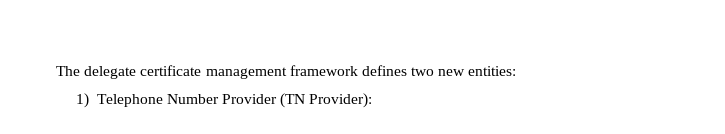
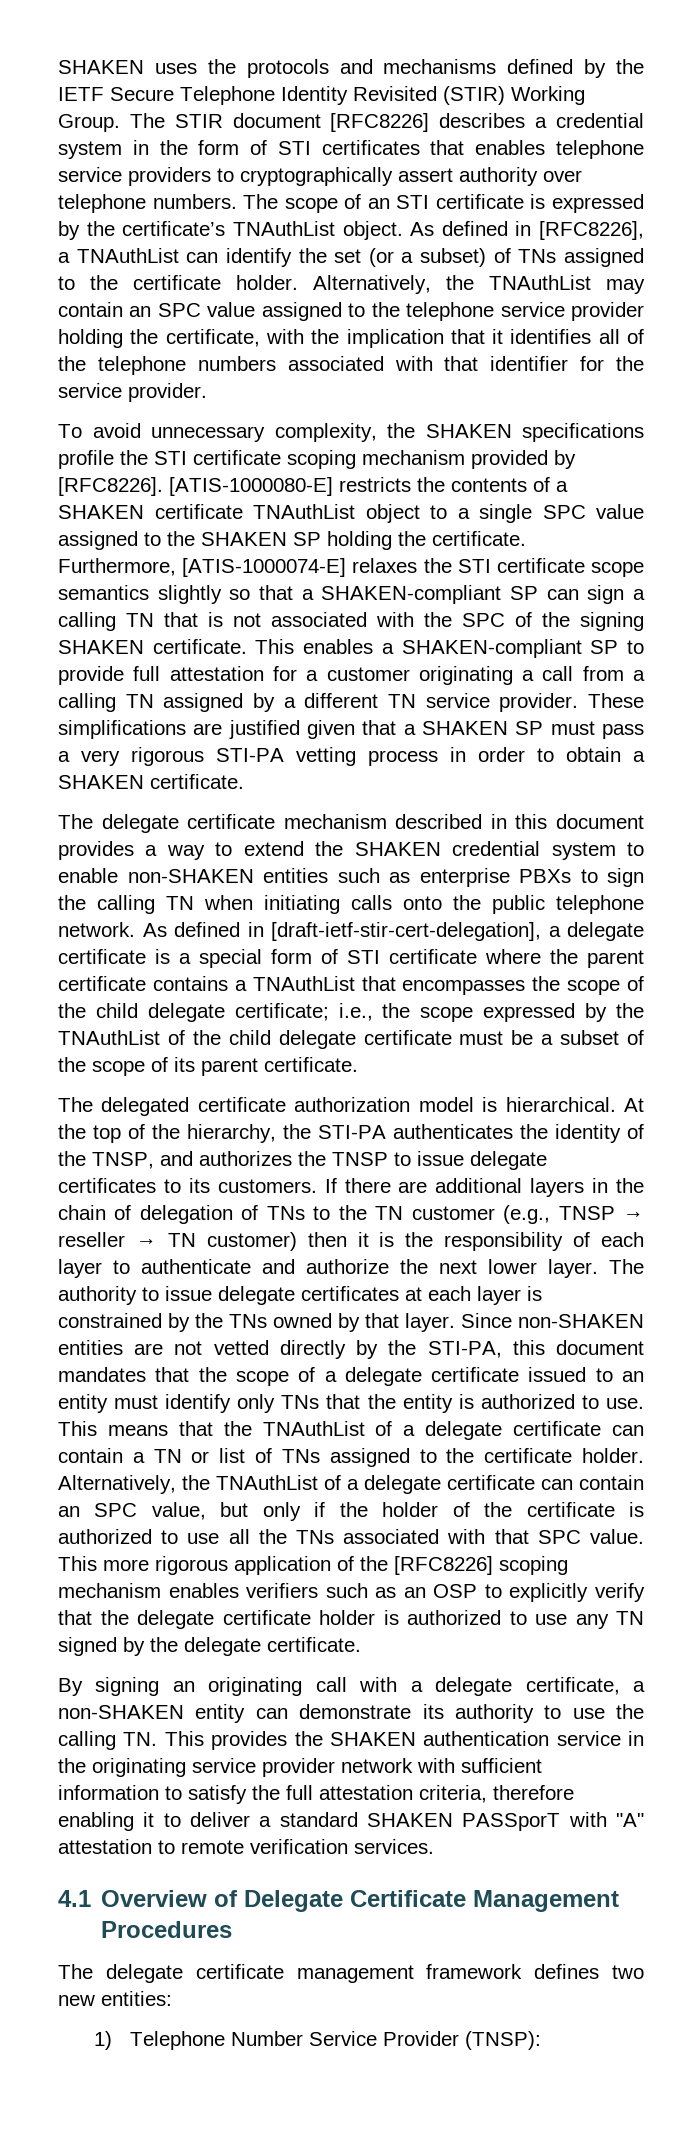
(56, 71) none -> [58,59,644,78] [58,86,585,105] [58,113,644,132] [58,140,644,159] [58,167,582,186] [58,194,644,213] [58,221,644,240] [58,248,644,267] [58,275,645,294] [58,302,645,321] [58,329,644,348] [58,356,644,375] [58,383,207,402] [58,423,644,442] [58,450,576,469] [58,477,568,496] [58,504,644,523] [58,531,526,550] [58,558,645,577] [58,585,645,604] [58,612,644,631] [58,639,644,658] [58,666,645,685] [58,693,644,712] [58,720,644,739] [58,747,645,766] [58,774,244,789] [58,814,644,833] [58,841,645,860] [58,868,644,887] [58,895,644,914] [58,922,644,941] [58,949,644,968] [58,976,644,995] [58,1003,645,1022] [58,1030,644,1049] [58,1057,358,1076] [58,1097,645,1116] [58,1124,644,1143] [58,1151,547,1170] [58,1178,644,1197] [58,1205,644,1224] [58,1232,644,1251] [58,1259,644,1278] [58,1286,542,1305] [58,1313,644,1332] [58,1340,644,1359] [58,1367,644,1386] [58,1394,644,1413] [58,1421,645,1440] [58,1448,644,1467] [58,1475,644,1494] [58,1502,644,1521] [58,1529,644,1544] [58,1556,568,1575] [58,1583,645,1602] [58,1610,644,1629] [58,1637,361,1656] [58,1677,646,1696] [58,1704,644,1723] [58,1731,644,1750] [58,1758,542,1777] [58,1785,574,1804] [58,1812,644,1831] [58,1839,434,1854] [58,1890,620,1912] [101,1921,233,1938] SHAKEN uses the protocols and mechanisms defined by the IETF Secure Telephone Identity Revisited (STIR) Working Group. The STIR document [RFC8226] describes a credential system in the form of STI certificates that enables telephone service providers to cryptographically assert authority over telephone numbers. The scope of an STI certificate is expressed by the certificate’s TNAuthList object. As defined in [RFC8226], a TNAuthList can identify the set (or a subset) of TNs assigned to the certificate holder. Alternatively, the TNAuthList may contain an SPC value assigned to the telephone service provider holding the certificate, with the implication that it identifies all of the telephone numbers associated with that identifier for the service provider. // To avoid unnecessary complexity, the SHAKEN specifications profile the STI certificate scoping mechanism provided by [RFC8226]. [ATIS-1000080-E] restricts the contents of a SHAKEN certificate TNAuthList object to a single SPC value assigned to the SHAKEN SP holding the certificate. Furthermore, [ATIS-1000074-E] relaxes the STI certificate scope semantics slightly so that a SHAKEN-compliant SP can sign a calling TN that is not associated with the SPC of the signing SHAKEN certificate. This enables a SHAKEN-compliant SP to provide full attestation for a customer originating a call from a calling TN assigned by a different TN service provider. These simplifications are justified given that a SHAKEN SP must pass a very rigorous STI-PA vetting process in order to obtain a SHAKEN certificate. // The delegate certificate mechanism described in this document provides a way to extend the SHAKEN credential system to enable non-SHAKEN entities such as enterprise PBXs to sign the calling TN when initiating calls onto the public telephone network. As defined in [draft-ietf-stir-cert-delegation], a delegate certificate is a special form of STI certificate where the parent certificate contains a TNAuthList that encompasses the scope of the child delegate certificate; i.e., the scope expressed by the TNAuthList of the child delegate certificate must be a subset of the scope of its parent certificate. // The delegated certificate authorization model is hierarchical. At the top of the hierarchy, the STI-PA authenticates the identity of the TNSP, and authorizes the TNSP to issue delegate certificates to its customers. If there are additional layers in the chain of delegation of TNs to the TN customer (e.g., TNSP → reseller → TN customer) then it is the responsibility of each layer to authenticate and authorize the next lower layer. The authority to issue delegate certificates at each layer is constrained by the TNs owned by that layer. Since non-SHAKEN entities are not vetted directly by the STI-PA, this document mandates that the scope of a delegate certificate issued to an entity must identify only TNs that the entity is authorized to use. This means that the TNAuthList of a delegate certificate can contain a TN or list of TNs assigned to the certificate holder. Alternatively, the TNAuthList of a delegate certificate can contain an SPC value, but only if the holder of the certificate is authorized to use all the TNs associated with that SPC value. This more rigorous application of the [RFC8226] scoping mechanism enables verifiers such as an OSP to explicitly verify that the delegate certificate holder is authorized to use any TN signed by the delegate certificate. // By signing an originating call with a delegate certificate, a non-SHAKEN entity can demonstrate its authority to use the calling TN. This provides the SHAKEN authentication service in the originating service provider network with sufficient information to satisfy the full attestation criteria, therefore enabling it to deliver a standard SHAKEN PASSporT with "A" attestation to remote verification services. // 4.1 Overview of Delegate Certificate Management Procedures //
[221,93,373,108] Provider (TN Provider): -> [308,2031,541,2050] Service Provider (TNSP):

